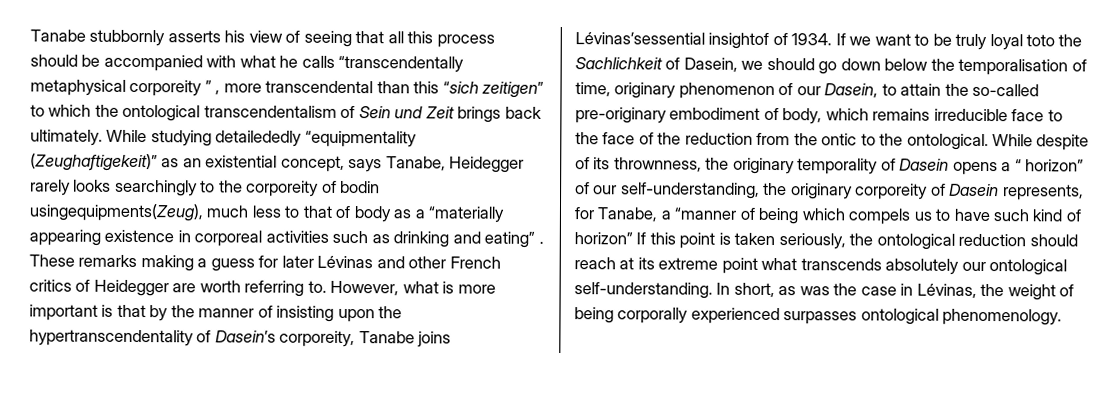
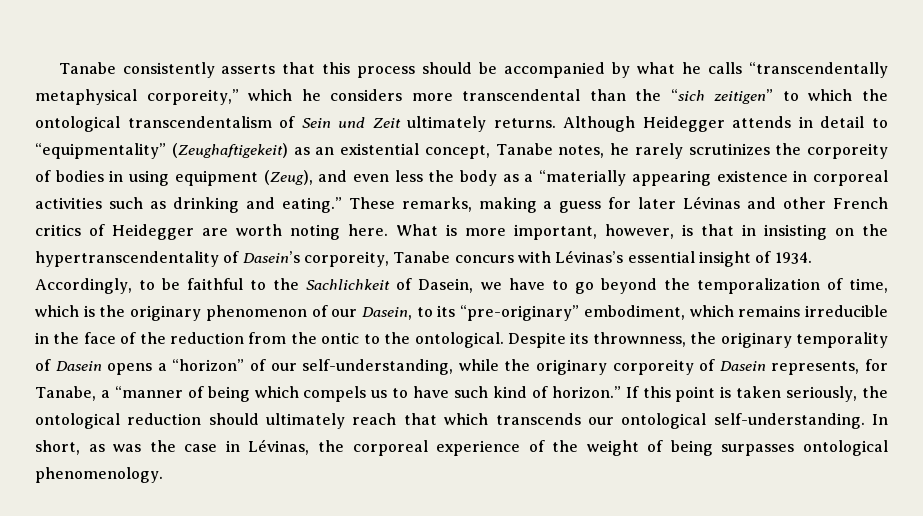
[30,29,404,48] Tanabe stubbornly asserts his view of seeing that all -> [58,62,316,78] Tanabe consistently asserts that
[206,55,237,68] with -> [612,62,631,78] by
[129,79,221,97] corporeity ” , -> [146,89,403,105] corporeity,” which he considers
[413,81,440,94] this -> [635,89,662,101] the
[457,106,542,123] [30,129,417,148] [30,153,525,173] [30,179,381,197] [29,203,351,222] brings back ultimately. While studying detailededly “equipmentality (Zeughaftigekeit)” as an existential concept, says Tanabe, Heidegger rarely looks searchingly to the corporeity of bodin usingequipments(Zeug), much less to that of -> [407,116,889,132] [35,143,889,159] [35,170,455,186] ultimately returns. Although Heidegger attends in detail to “equipmentality” (Zeughaftigekeit) as an existential concept, Tanabe notes, he rarely scrutinizes the corporeity of bodies in using equipment (Zeug), and even less the
[484,231,544,248] [29,254,138,268] eating” . These remarks -> [281,197,472,213] eating.” These remarks,
[244,280,496,297] [29,304,375,323] referring to. However, what is more important is that by the manner of insisting upon -> [290,224,854,240] noting here. What is more important, however, is that in insisting on
[417,331,452,348] [575,32,1056,51] joins Lévinas’sessential insightof of 1934. If we want to be truly loyal toto -> [454,250,812,267] [35,278,267,294] concurs with Lévinas’s essential insight of 1934. Accordingly, to be faithful to
[766,57,1087,76] [575,82,611,97] should go down below the temporalisation of time, -> [508,278,888,294] [35,305,126,317] have to go beyond the temporalization of time, which is the
[900,83,1040,97] [575,107,823,125] attain the so-called pre-originary embodiment of body, -> [437,305,685,321] its “pre-originary” embodiment,
[1011,109,1063,122] face to -> [35,332,49,344] in
[992,134,1090,151] [575,157,590,170] While despite of -> [507,332,566,348] Despite
[1014,159,1085,172] “ horizon” -> [172,359,245,371] “horizon”
(760, 190) none -> [458,359,499,371] while
[574,232,633,245] horizon” -> [551,386,621,398] horizon.”
[574,257,960,275] reach at its extreme point what transcends absolutely -> [266,413,581,429] ultimately reach that which transcends
(1005, 290) none -> [352,440,579,456] corporeal experience of the
[617,307,780,325] corporally experienced -> (713, 448) none

